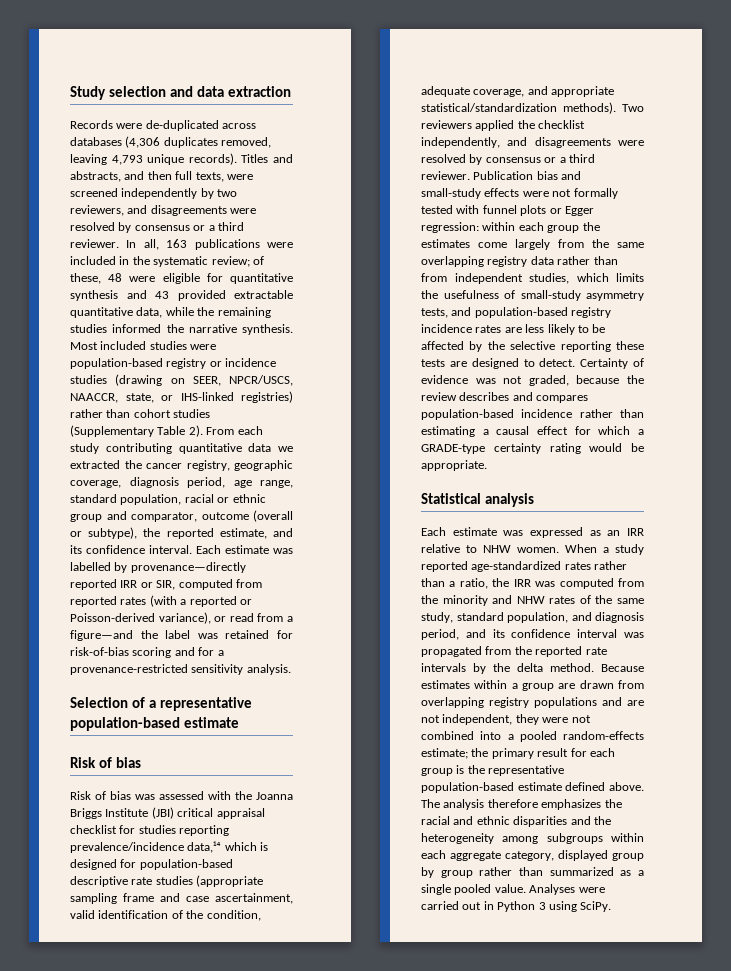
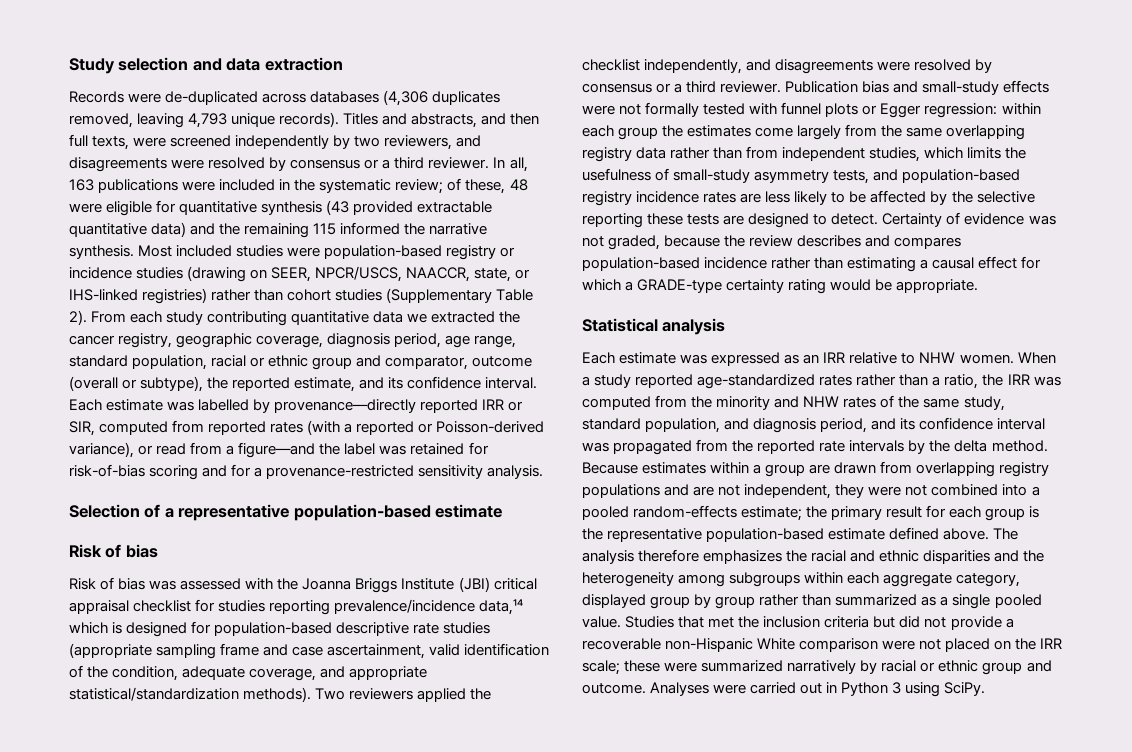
[126,290,169,299] and 43 -> [326,200,350,215] (43
[136,307,194,318] data, while -> [151,222,216,237] data) and
[70,324,107,333] studies -> [313,223,337,235] 115
(526, 888) none -> [625,616,1014,630] [582,638,1063,652] [582,660,1052,675] [582,683,646,694] Studies that met the inclusion criteria but did not provide a recoverable non-Hispanic White comparison were not placed on the IRR scale; these were summarized narratively by racial or ethnic group and outcome.

